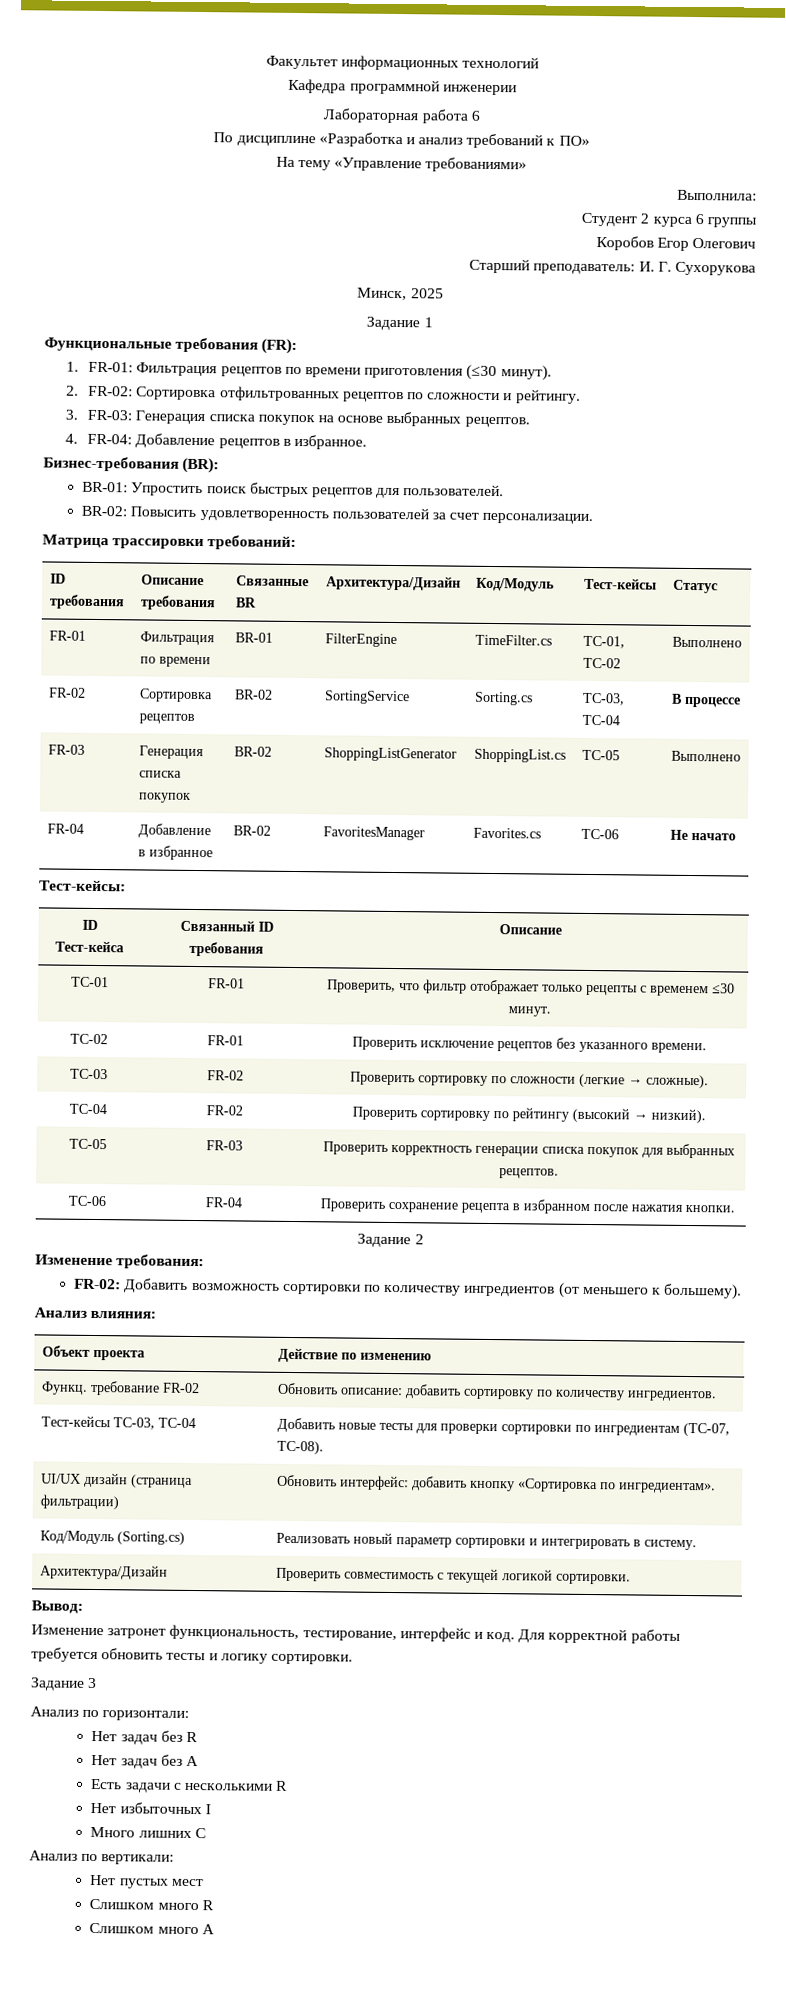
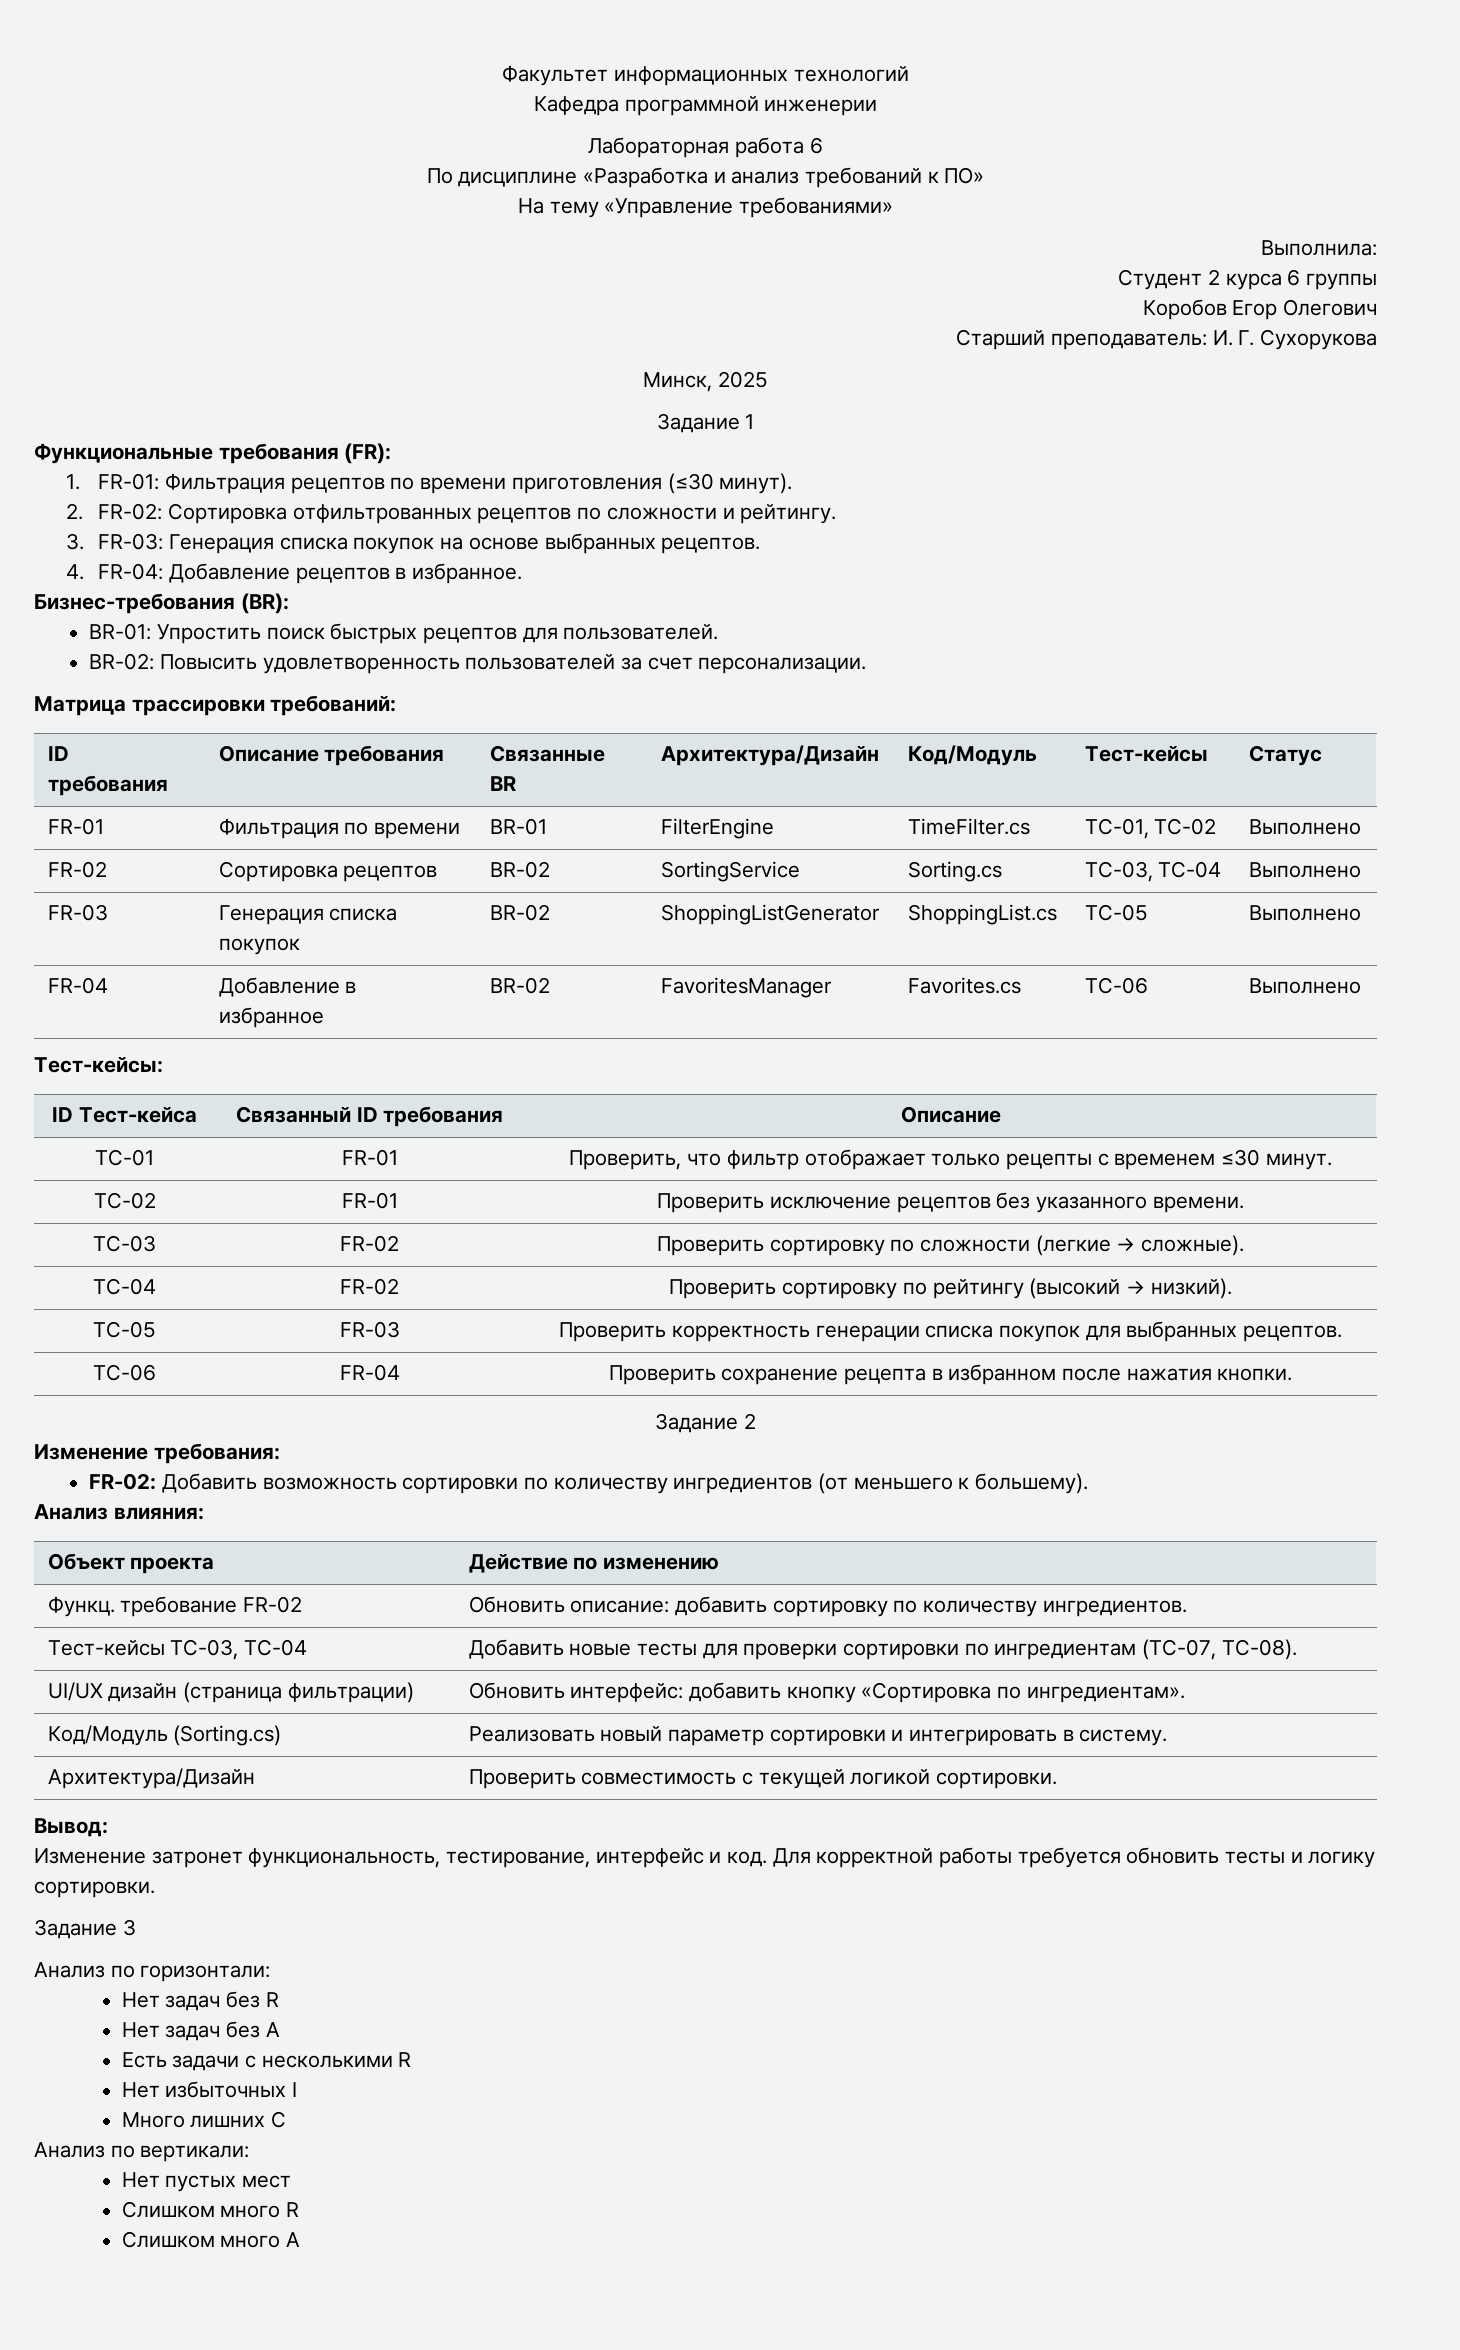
[671,693,741,708] В процессе -> [1248,862,1361,878] Выполнено
[669,829,736,841] Не начато -> [1248,978,1361,994] Выполнено

